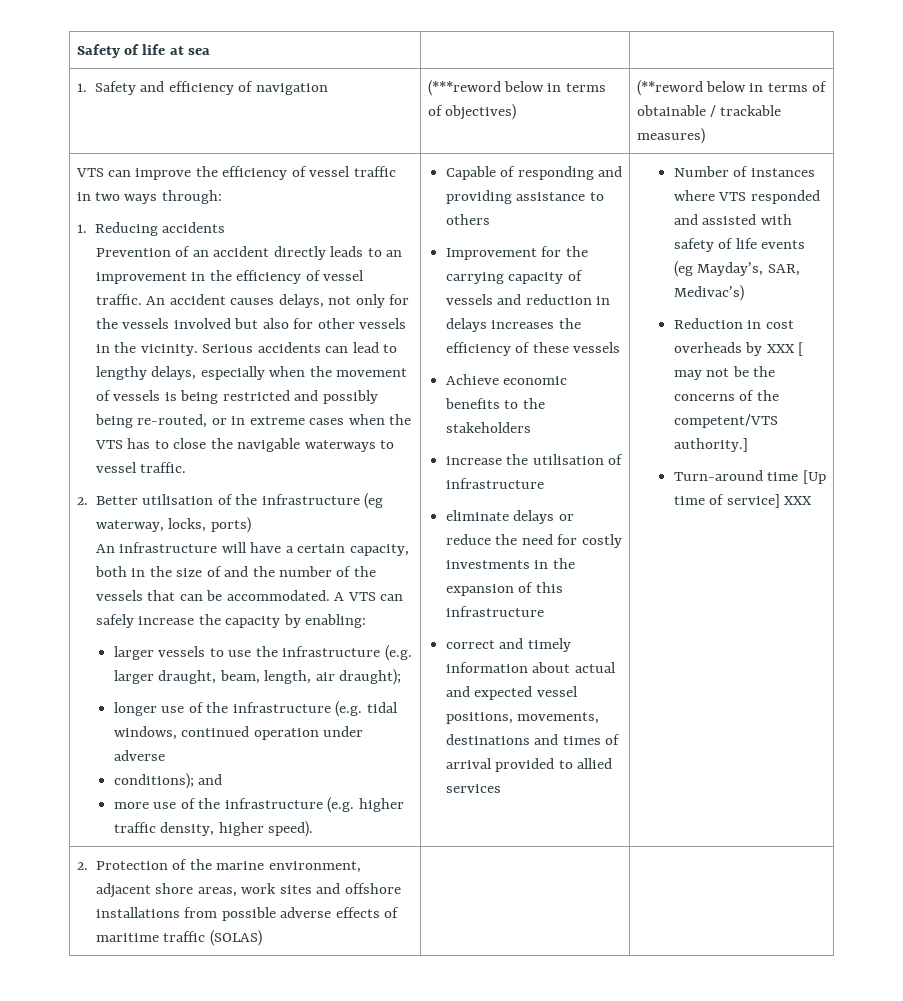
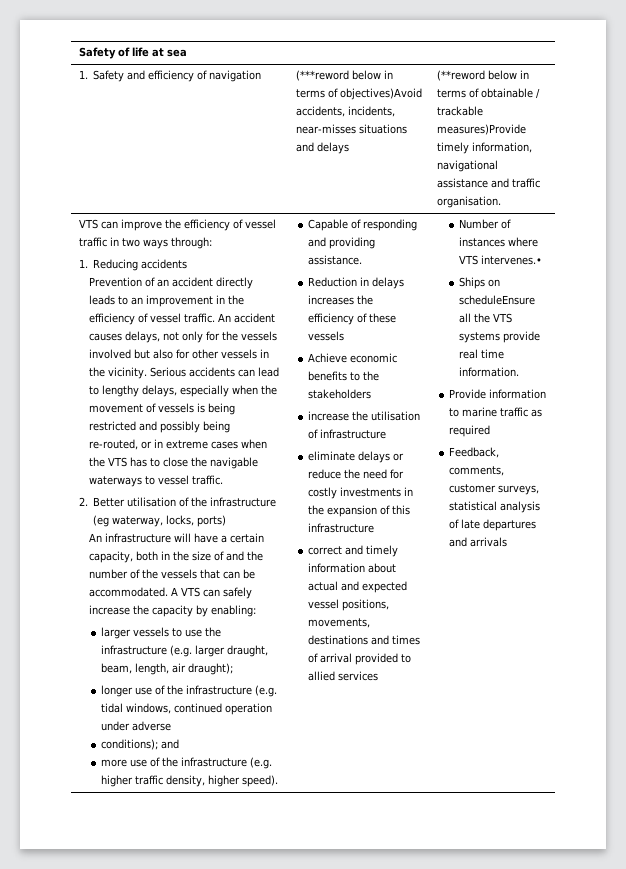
[444,104,516,120] objectives) -> [339,88,422,100] [295,106,395,117] [295,124,407,134] [295,142,349,154] objectives)Avoid accidents, incidents, near-misses situations and delays
[636,128,705,144] measures) -> [436,124,526,135] [436,142,532,154] [436,160,498,172] [436,178,540,188] [436,196,501,208] measures)Provide timely information, navigational assistance and traffic organisation.
[516,192,604,201] [445,214,490,225] [445,246,588,260] [445,270,583,284] [445,294,592,305] assistance to others // Improvement for the carrying capacity of vessels and reduction -> [308,255,363,265] [308,277,358,287] assistance. // Reduction
[750,190,820,204] [673,214,792,225] [673,238,806,252] [673,261,800,277] [673,285,744,301] [673,318,794,329] [673,342,804,356] [673,366,776,380] [673,390,779,401] [673,414,778,428] [673,438,748,452] [673,470,826,484] [673,494,813,508] [76,859,361,873] [95,883,401,898] [95,907,400,921] [95,930,262,946] responded and assisted with safety of life events (eg Mayday’s, SAR, Medivac’s) // Reduction in cost overheads by XXX [ may not be the concerns of the competent/VTS authority.] // Turn-around time [Up time of service] XXX // 2. Protection of the marine environment, adjacent shore areas, work sites and offshore installations from possible adverse effects of maritime traffic (SOLAS) | | -> [481,255,543,265] [459,277,501,289] [459,295,536,305] [459,313,513,323] [459,331,541,343] [459,349,505,359] [459,367,520,377] [449,389,547,399] [449,407,543,417] [449,425,491,437] [449,447,500,458] [449,466,505,476] [449,484,540,495] [449,501,541,513] [449,519,537,531] [449,537,508,547] intervenes.• // Ships on scheduleEnsure all the VTS systems provide real time information. // Provide information to marine traffic as required // Feedback, comments, customer surveys, statistical analysis of late departures and arrivals

